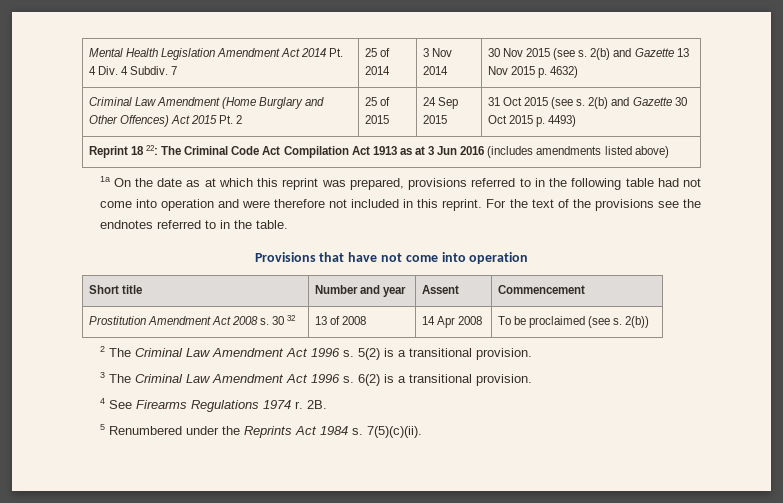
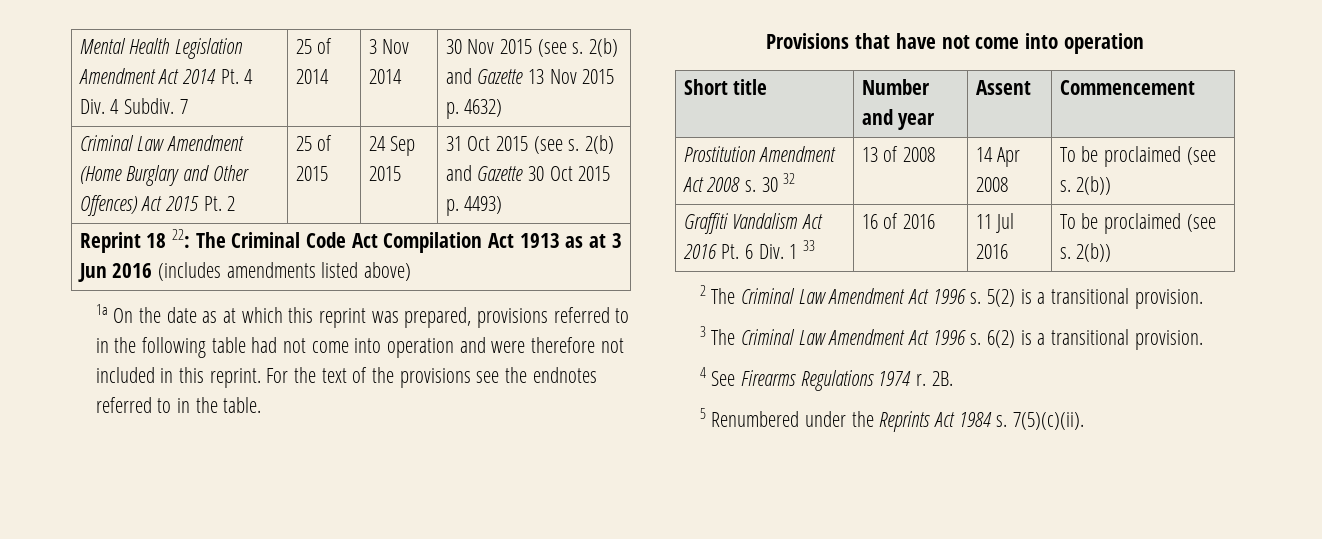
(650, 322) none -> [683,213,824,234] [682,240,816,259] [861,213,936,229] [975,213,1015,233] [975,244,1008,259] [1059,213,1216,234] [1059,243,1112,262] // Graffiti Vandalism Act 2016 Pt. 6 Div. 1 33 | 16 of 2016 | 11 Jul 2016 | To be proclaimed (see s. 2(b))

